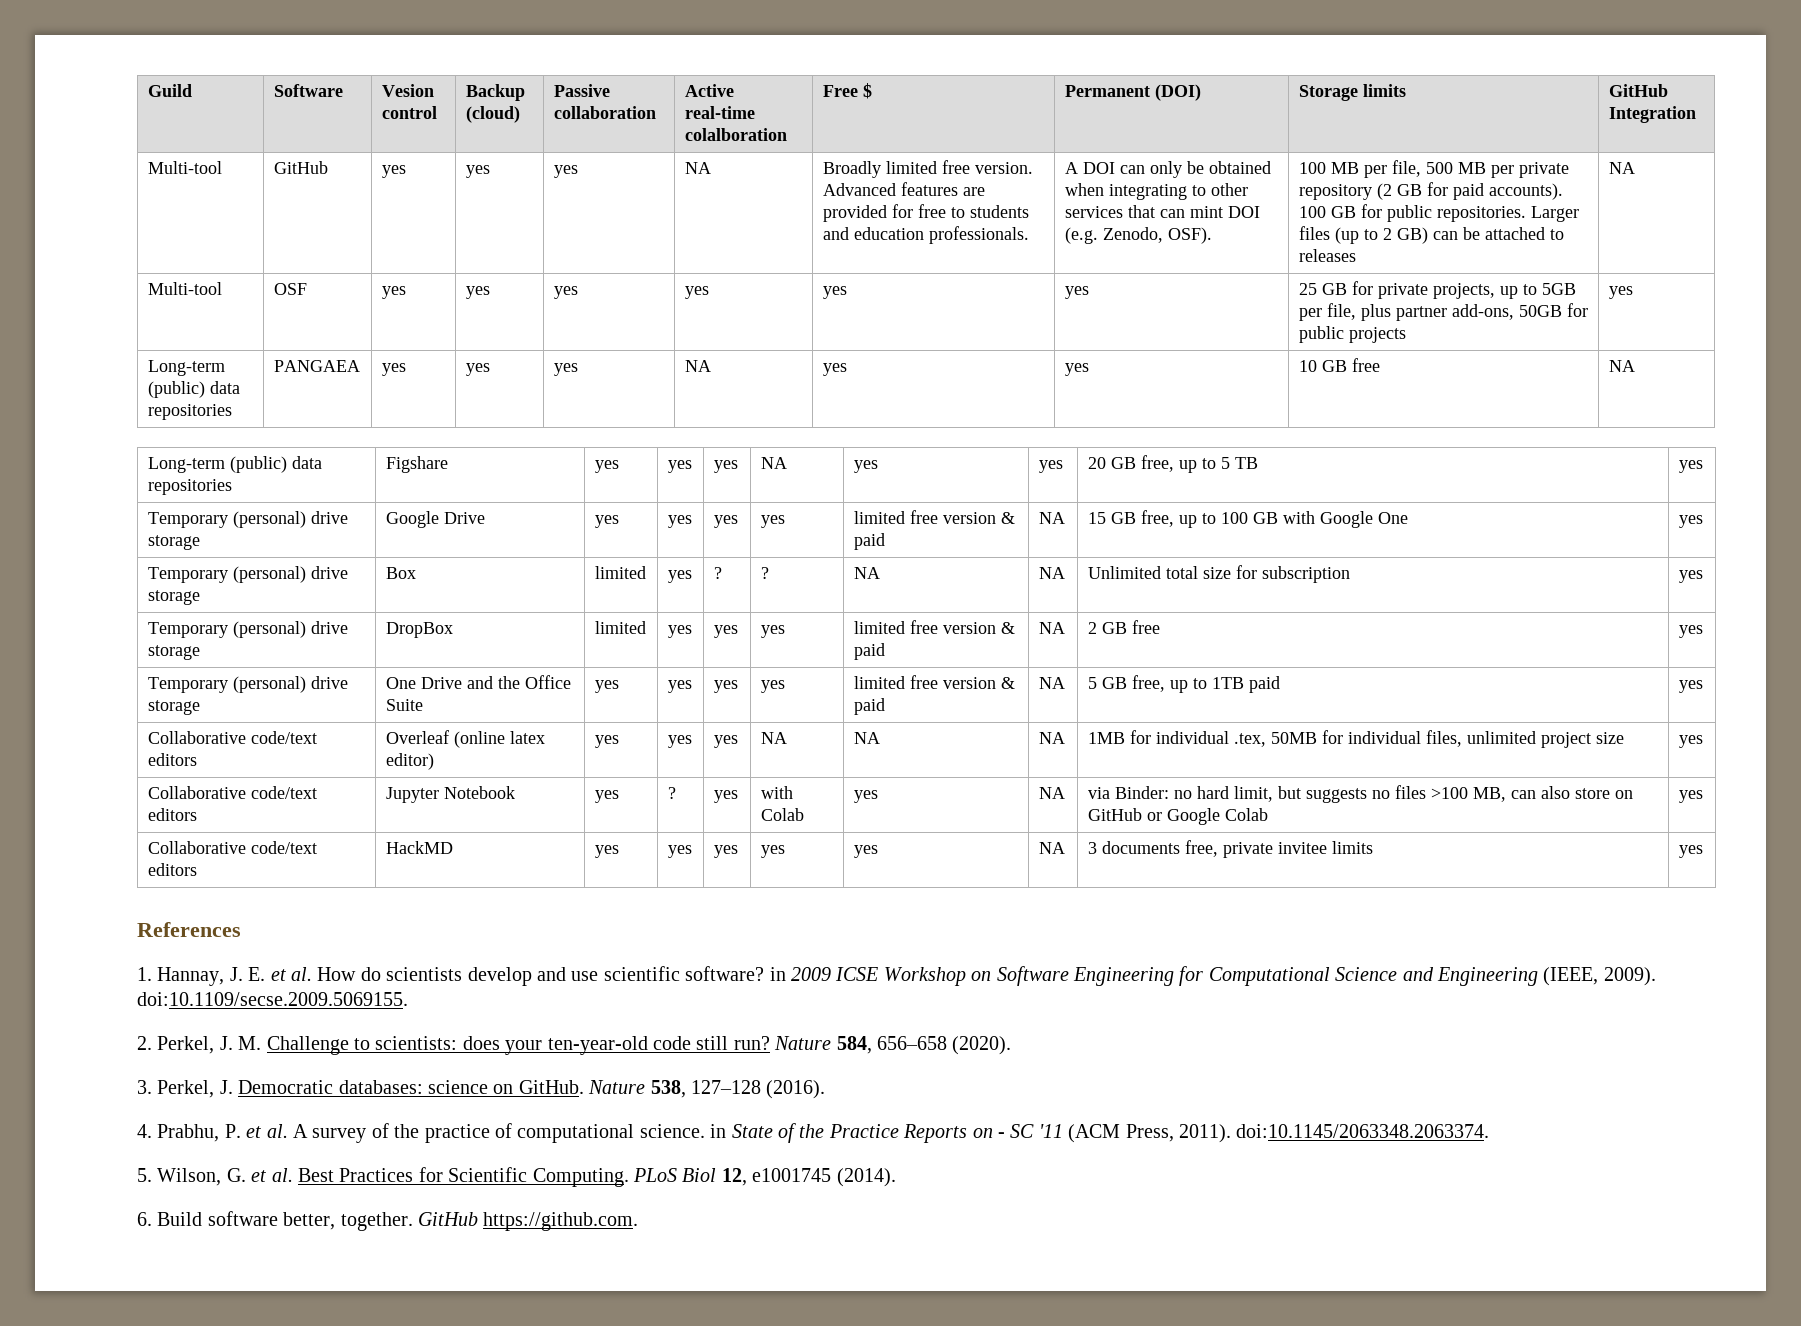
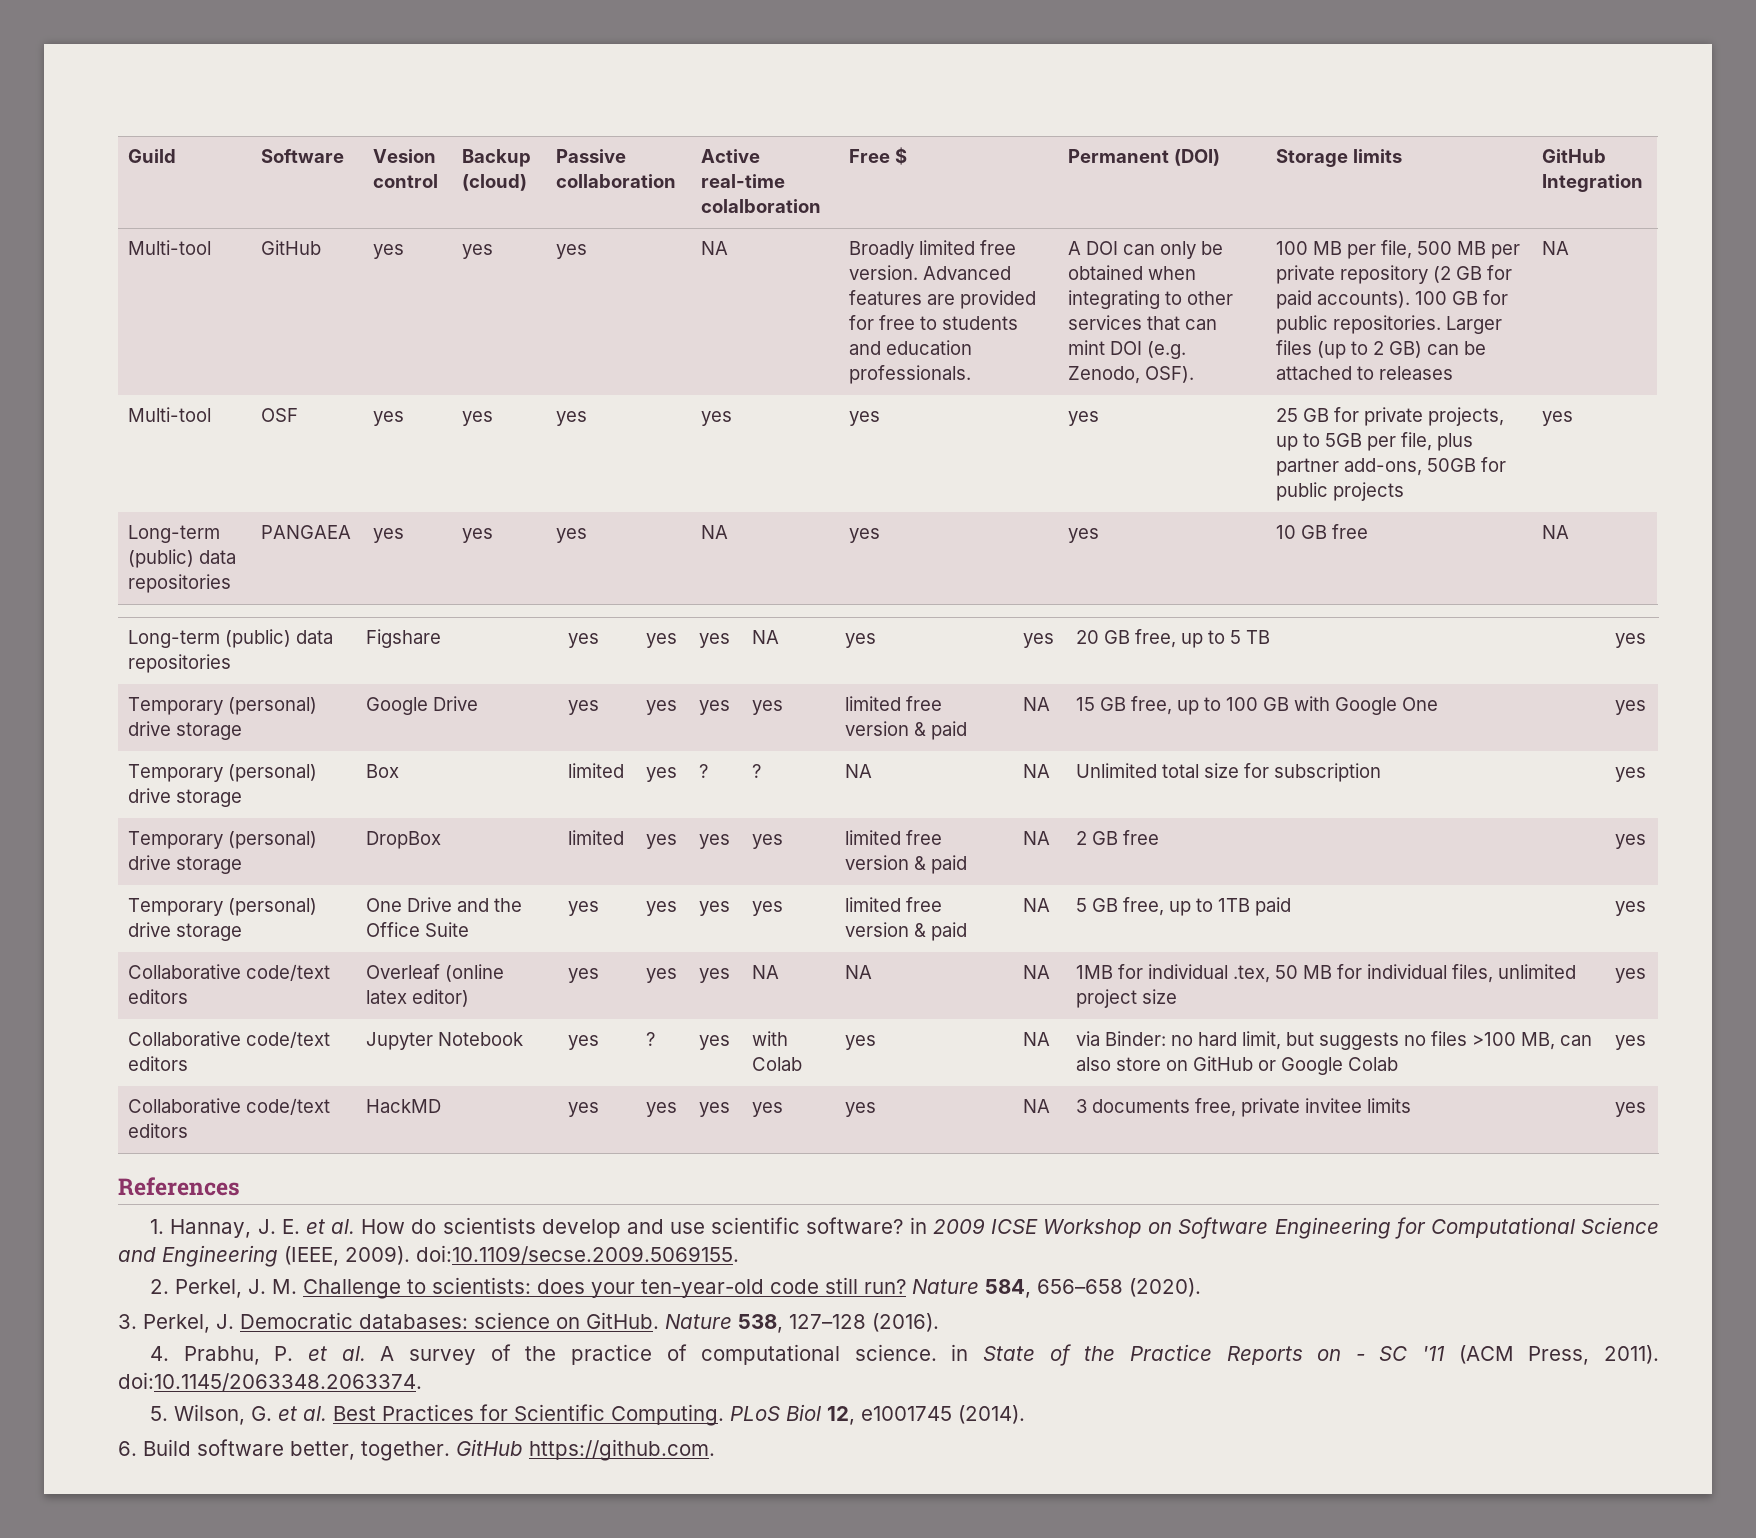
[1270,732,1317,744] 50MB -> [1275,965,1333,979] 50 MB

